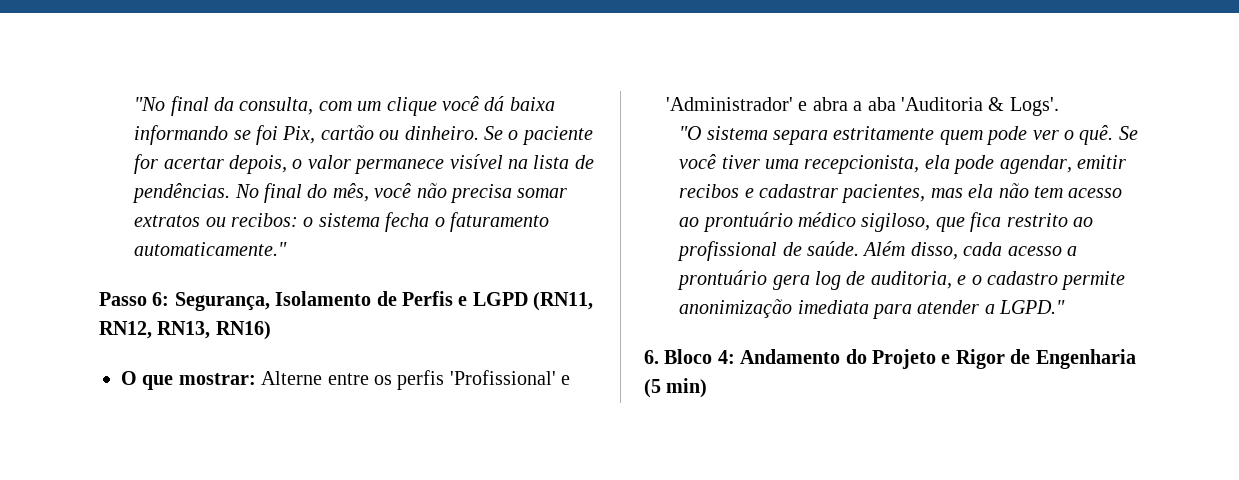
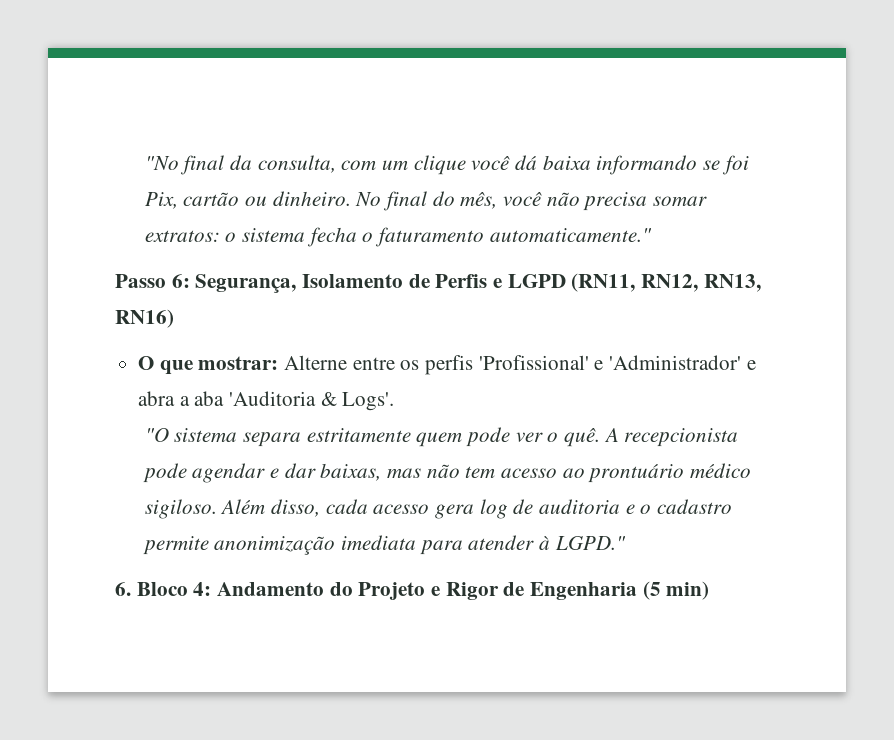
[484,126,593,145] [134,154,594,174] [132,183,231,203] Se o paciente for acertar depois, o valor permanece visível na lista de pendências. -> (351, 198) none
[134,213,299,227] extratos ou recibos: -> [144,230,220,242] extratos:
[1118,126,1138,140] [679,154,1127,174] [679,184,994,203] Se você tiver uma recepcionista, ela pode agendar, emitir recibos e cadastrar pacientes, mas ela -> [603,428,739,447] [142,463,421,483] A recepcionista pode agendar e dar baixas, mas
[861,212,1094,232] [677,241,860,261] sigiloso, que fica restrito ao profissional de saúde. -> [144,499,217,519] sigiloso.
[1067,246,1078,256] [677,270,768,290] a prontuário -> (430, 509) none
[870,271,952,289] auditoria, -> [538,499,620,514] auditoria
[984,304,995,314] a -> [538,536,550,550] à

